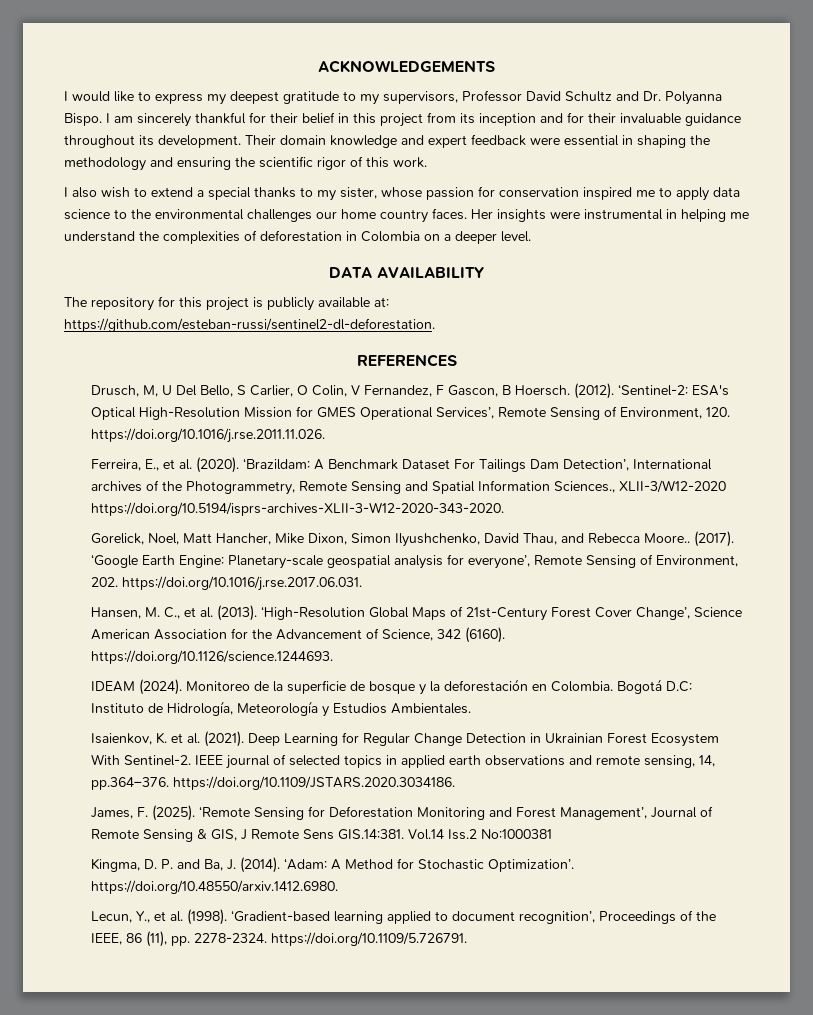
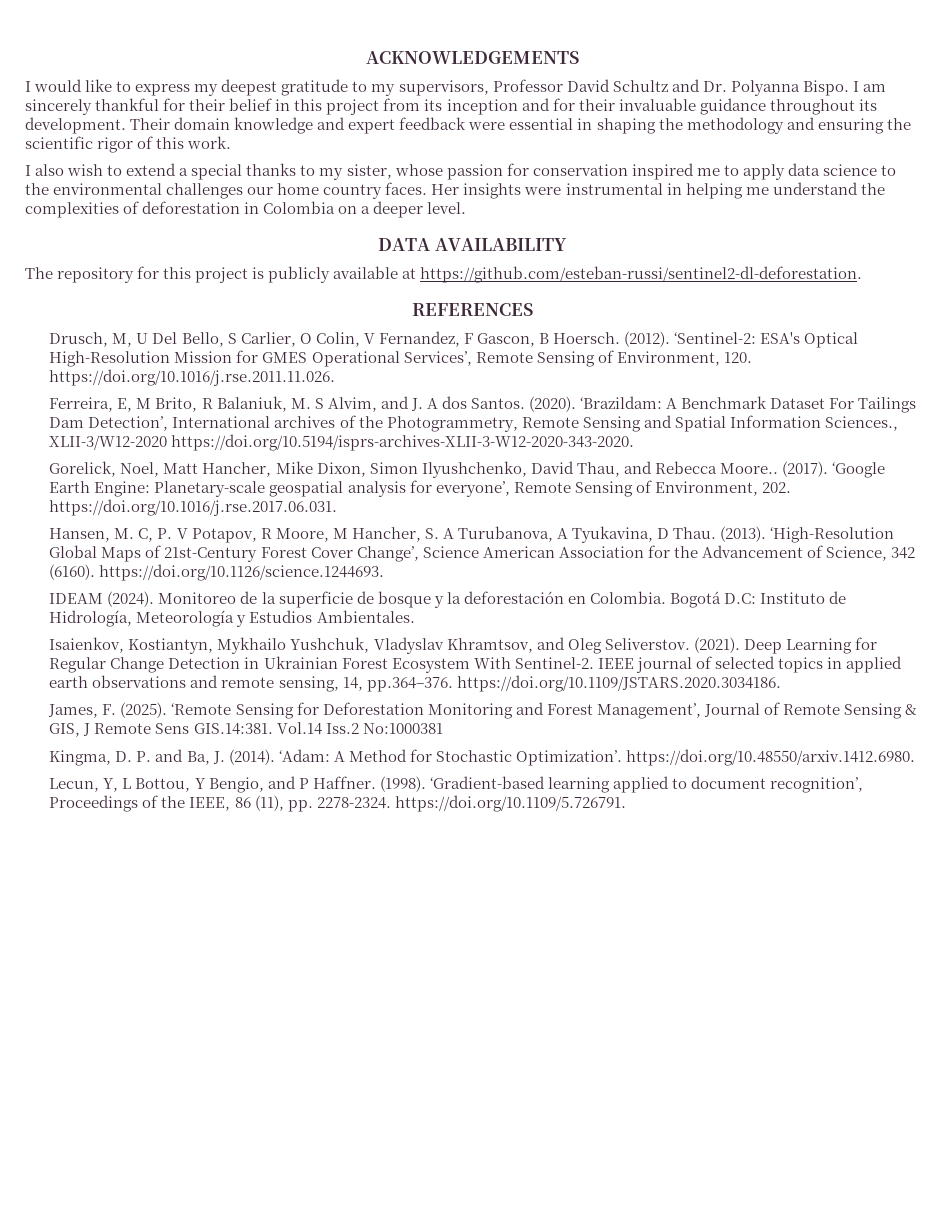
[374,297,389,307] at: -> [402,268,417,279] at
[145,459,193,471] E., et al. -> [117,396,525,412] E, M Brito, R Balaniuk, M. S Alvim, and J. A dos Santos.
[164,607,214,619] C., et al. -> [138,526,717,543] C, P. V Potapov, R Moore, M Hancher, S. A Turubanova, A Tyukavina, D Thau.
[156,732,201,744] K. et al. -> [128,637,690,654] Kostiantyn, Mykhailo Yushchuk, Vladyslav Khramtsov, and Oleg Seliverstov.
[136,911,184,923] Y., et al. -> [103,776,376,793] Y, L Bottou, Y Bengio, and P Haffner.

